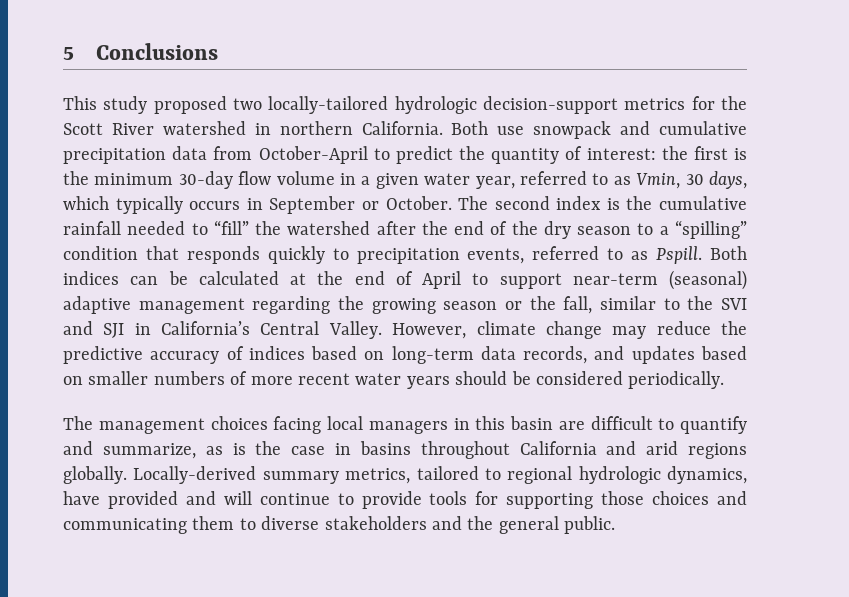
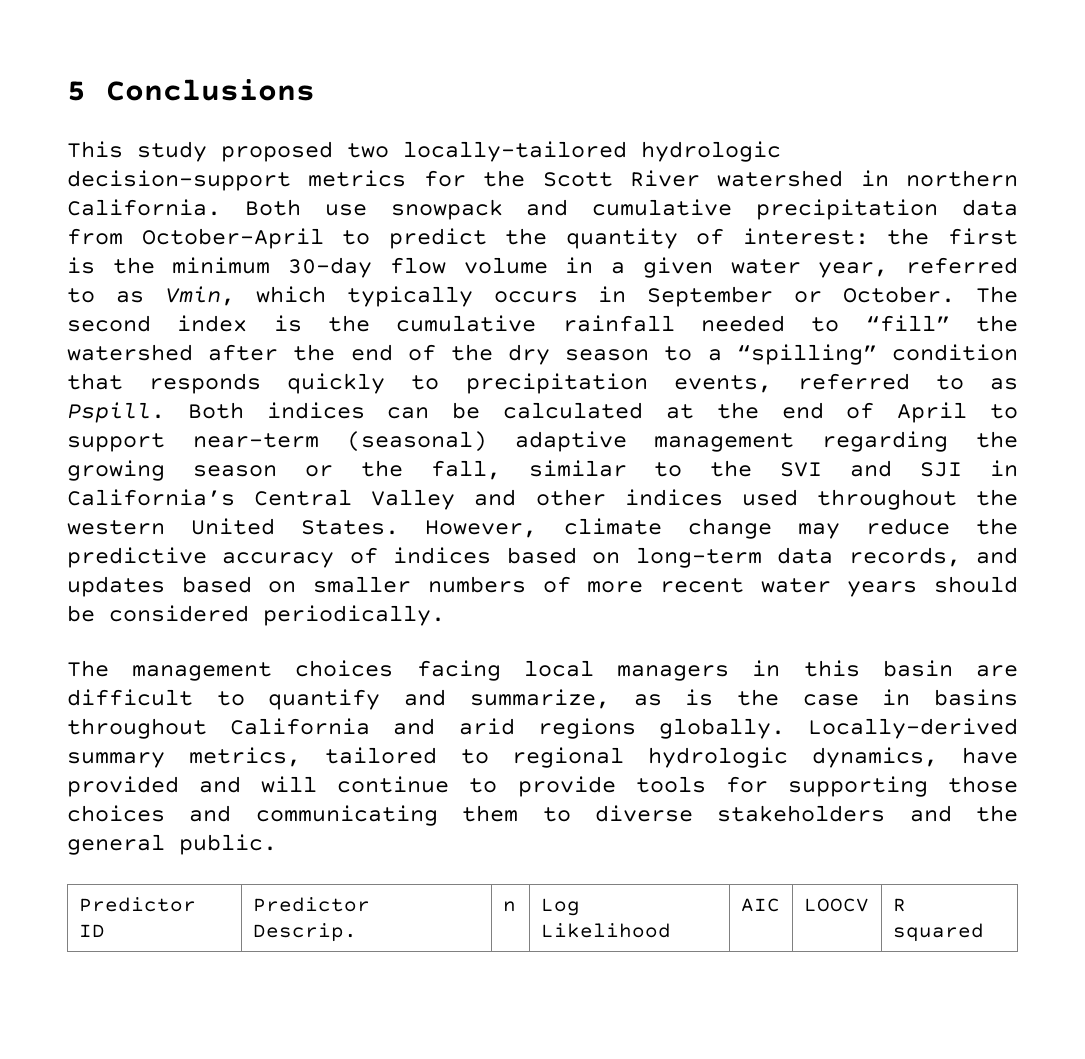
[685,171,747,189] 30 days, -> (235, 296) none
[328,321,382,339] Valley. -> [371,489,1018,510] [67,518,400,535] Valley and other indices used throughout the western United States.
(616, 525) none -> [78,897,196,912] [78,924,105,937] [252,897,370,912] [252,923,357,942] [502,901,516,912] [540,898,580,916] [540,923,671,938] [740,898,780,912] [803,898,869,912] [892,898,906,912] [892,923,984,942] // Predictor ID | Predictor Descrip. | n | Log Likelihood | AIC | LOOCV | R squared

